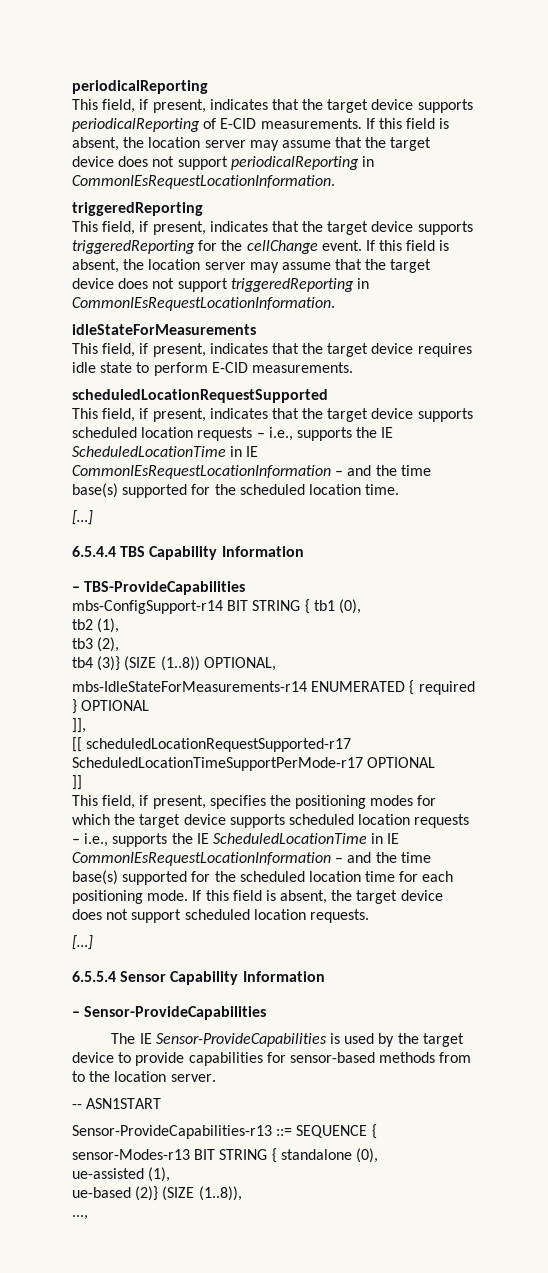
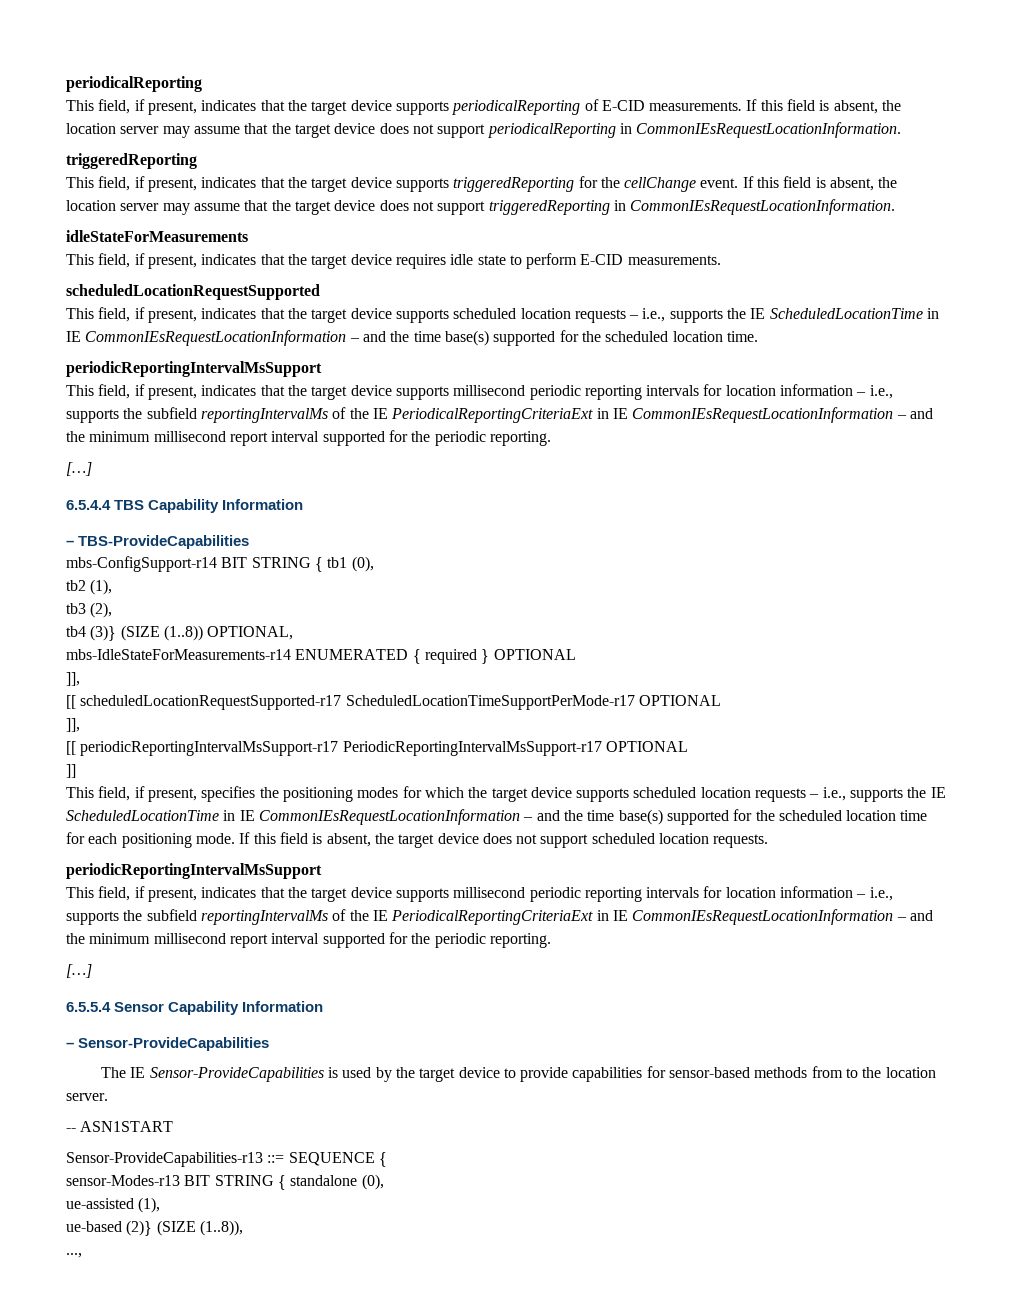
(400, 489) none -> [66,361,322,377] [66,384,893,400] [66,407,933,423] [66,430,551,446] // periodicReportingIntervalMsSupport // This field, if present, indicates that the target device supports millisecond periodic reporting intervals for location information – i.e., supports the subfield reportingIntervalMs of the IE PeriodicalReportingCriteriaExt in IE CommonIEsRequestLocationInformation – and the minimum millisecond report interval supported for the periodic reporting.
(436, 762) none -> [66,718,80,732] [66,741,688,756] // ]], // [[ periodicReportingIntervalMsSupport-r17 PeriodicReportingIntervalMsSupport-r17 OPTIONAL
(369, 916) none -> [66,863,322,879] [66,886,893,902] [66,909,933,925] [66,932,551,948] // periodicReportingIntervalMsSupport // This field, if present, indicates that the target device supports millisecond periodic reporting intervals for location information – i.e., supports the subfield reportingIntervalMs of the IE PeriodicalReportingCriteriaExt in IE CommonIEsRequestLocationInformation – and the minimum millisecond report interval supported for the periodic reporting.

